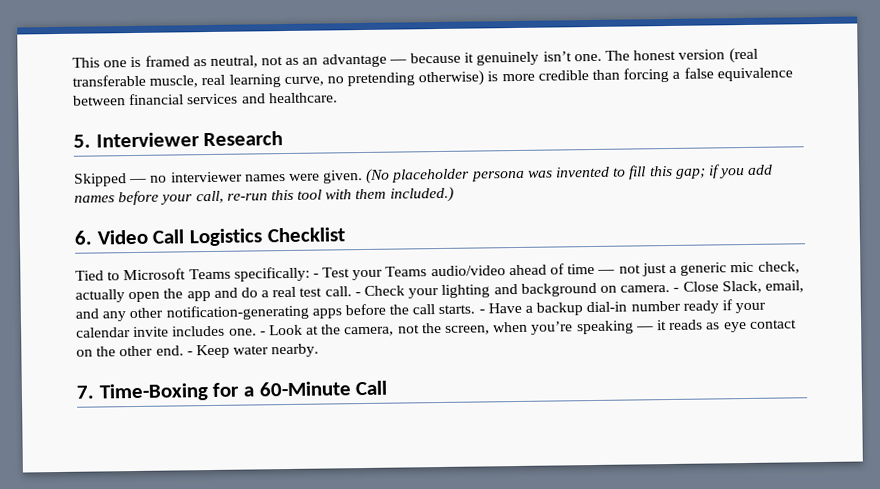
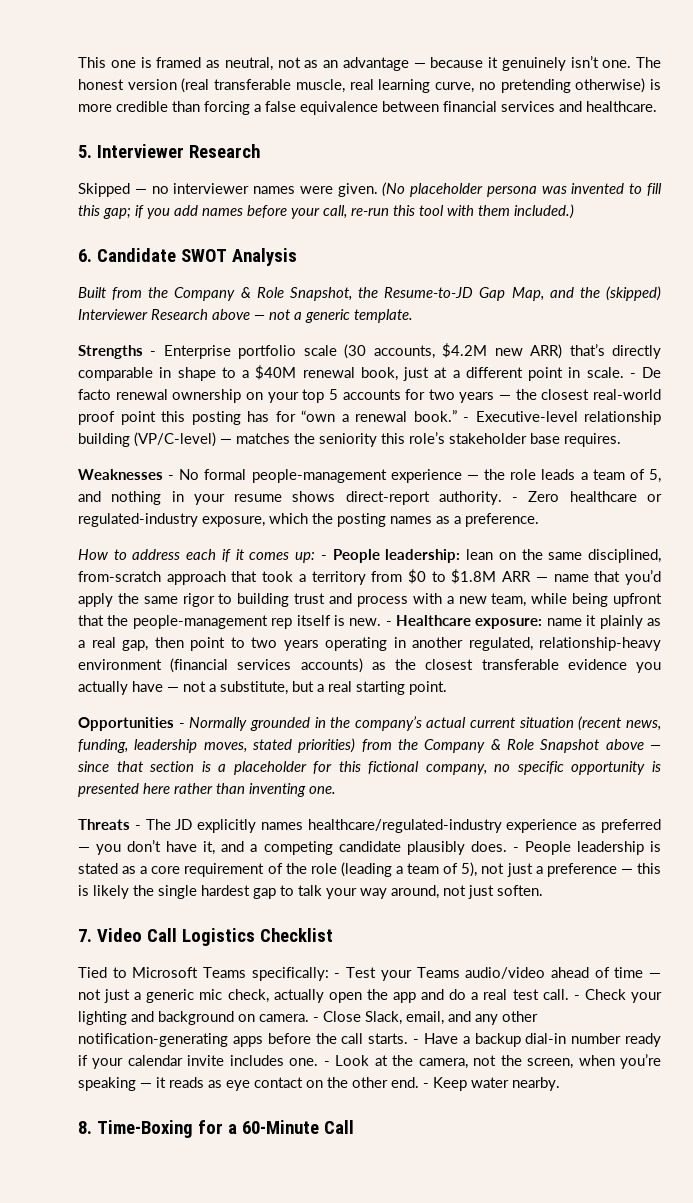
(92, 237) none -> [96,248,297,266] [78,286,661,301] [78,309,413,323] [78,343,661,359] [78,365,661,381] [78,389,662,403] [78,410,661,425] [78,432,621,447] [78,469,661,483] [78,491,662,505] [78,513,539,527] [78,549,661,563] [78,569,661,585] [78,593,663,607] [78,615,661,629] [78,637,661,651] [78,658,661,673] [78,681,447,695] [78,716,661,731] [78,738,661,753] [78,761,662,775] [78,783,336,797] [78,819,661,833] [78,840,661,855] [78,862,661,877] [78,885,543,899] [78,929,92,942] Candidate SWOT Analysis // Built from the Company & Role Snapshot, the Resume-to-JD Gap Map, and the (skipped) Interviewer Research above — not a generic template. // Strengths - Enterprise portfolio scale (30 accounts, $4.2M new ARR) that’s directly comparable in shape to a $40M renewal book, just at a different point in scale. - De facto renewal ownership on your top 5 accounts for two years — the closest real-world proof point this posting has for “own a renewal book.” - Executive-level relationship building (VP/C-level) — matches the seniority this role’s stakeholder base requires. // Weaknesses - No formal people-management experience — the role leads a team of 5, and nothing in your resume shows direct-report authority. - Zero healthcare or regulated-industry exposure, which the posting names as a preference. // How to address each if it comes up: - People leadership: lean on the same disciplined, from-scratch approach that took a territory from $0 to $1.8M ARR — name that you’d apply the same rigor to building trust and process with a new team, while being upfront that the people-management rep itself is new. - Healthcare exposure: name it plainly as a real gap, then point to two years operating in another regulated, relationship-heavy environment (financial services accounts) as the closest transferable evidence you actually have — not a substitute, but a real starting point. // Opportunities - Normally grounded in the company’s actual current situation (recent news, funding, leadership moves, stated priorities) from the Company & Role Snapshot above — since that section is a placeholder for this fictional company, no specific opportunity is presented here rather than inventing one. // Threats - The JD explicitly names healthcare/regulated-industry experience as preferred — you don’t have it, and a competing candidate plausibly does. - People leadership is stated as a core requirement of the role (leading a team of 5), not just a preference — this is likely the single hardest gap to talk your way around, not just soften. // 7.
[76,385,94,399] 7. -> [78,1121,92,1134] 8.

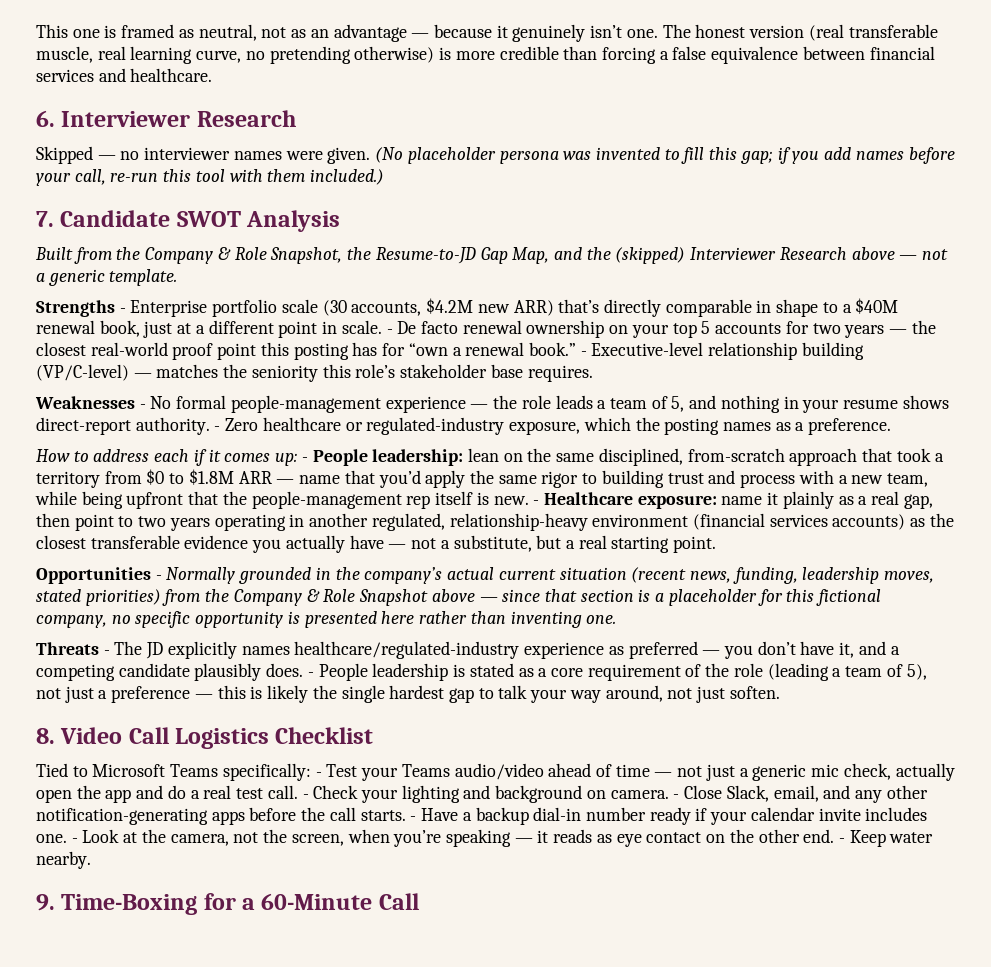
[78,145,92,158] 5. -> [36,110,55,127] 6.
[78,249,92,262] 6. -> [36,211,54,227] 7.
[78,929,92,942] 7. -> [36,728,55,744] 8.
[78,1121,92,1134] 8. -> [36,894,55,911] 9.

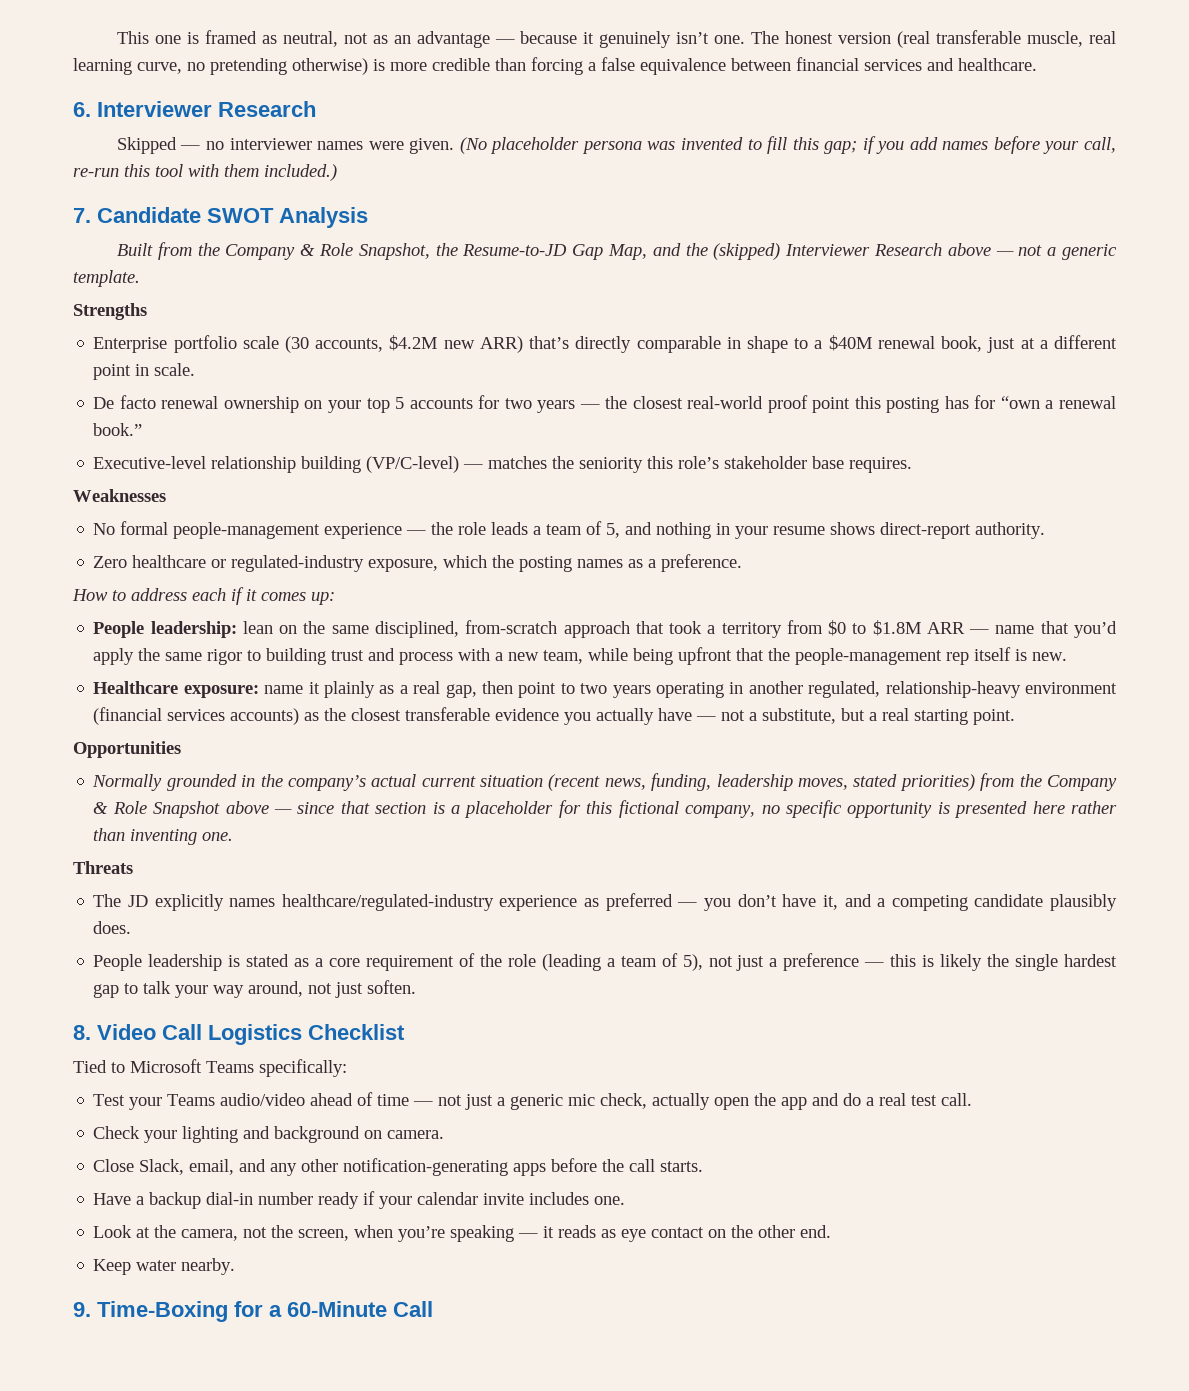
[119,308,126,313] - -> (147, 311) //
[386,329,393,334] - -> (196, 369) //
[580,351,587,356] - -> (143, 429) //
[139,404,146,409] - -> (166, 495) //
[214,426,221,431] - -> (1046, 530) //
[301,457,308,462] - -> (335, 598) //
[533,500,540,505] - -> (1068, 656) //
[155,575,162,580] - -> (181, 749) //
[103,650,110,655] - -> (133, 867) //
[307,672,314,677] - -> (132, 927) //
[315,772,322,777] - -> (347, 1068) //
[302,794,309,799] - -> (973, 1099) //
[673,794,680,799] - -> (445, 1134) //
[410,816,417,821] - -> (704, 1166) //
[71,838,78,843] - -> (626, 1200) //
[838,838,845,843] - -> (832, 1231) //

